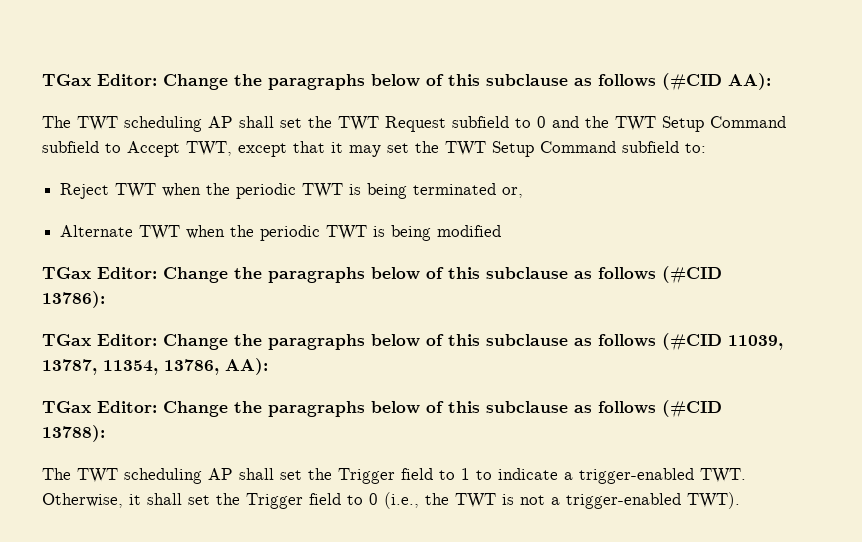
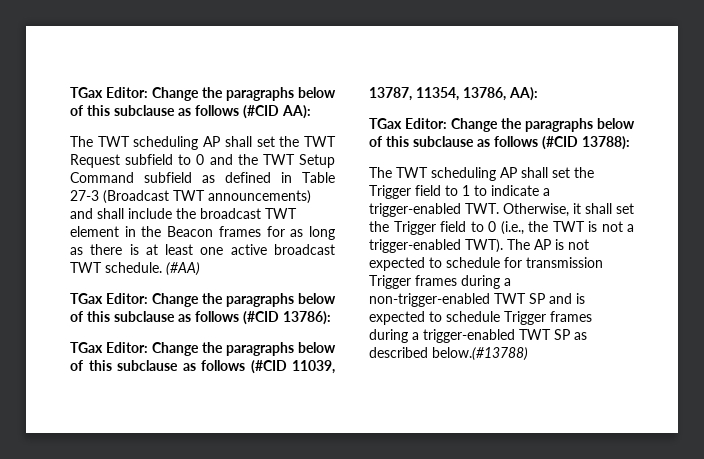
[105,141,706,157] [60,183,524,199] [60,225,502,241] to Accept TWT, except that it may set the TWT Setup Command subfield to: // Reject TWT when the periodic TWT is being terminated or, // Alternate TWT when the periodic TWT is being modified -> [202,172,335,183] [70,190,311,204] [70,208,297,219] [70,226,335,240] [70,244,335,255] [70,262,200,276] as defined in Table 27-3 (Broadcast TWT announcements) and shall include the broadcast TWT element in the Beacon frames for as long as there is at least one active broadcast TWT schedule. (#AA)
(740, 500) none -> [507,239,589,250] [369,257,603,271] [369,275,511,289] [369,293,585,307] [369,311,592,325] [369,329,587,343] [369,347,528,361] The AP is not expected to schedule for transmission Trigger frames during a non-trigger-enabled TWT SP and is expected to schedule Trigger frames during a trigger-enabled TWT SP as described below.(#13788)

